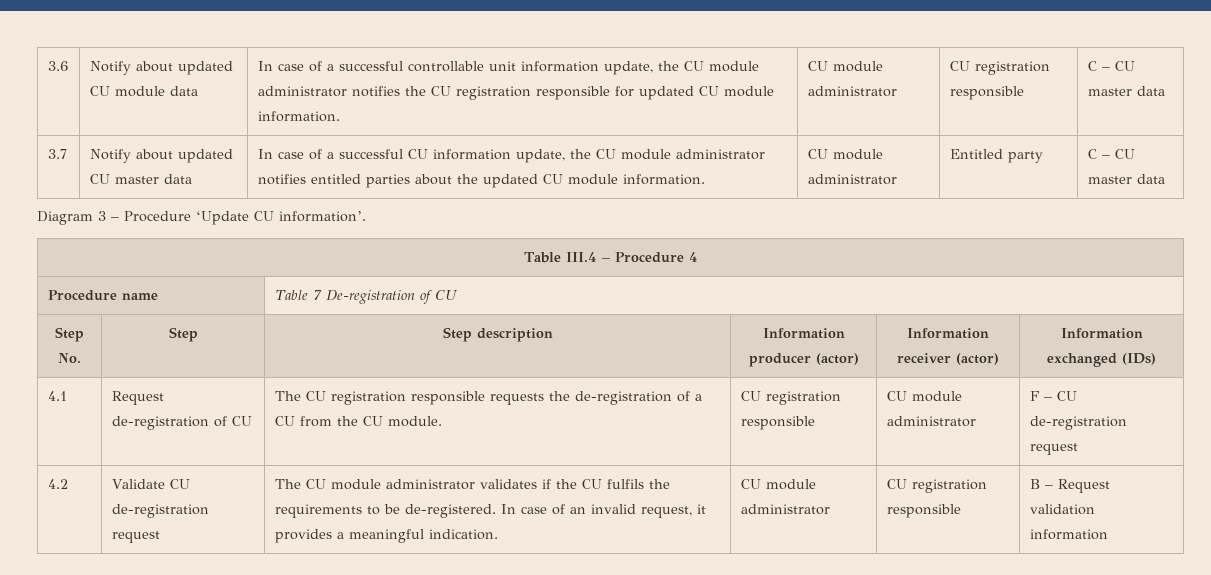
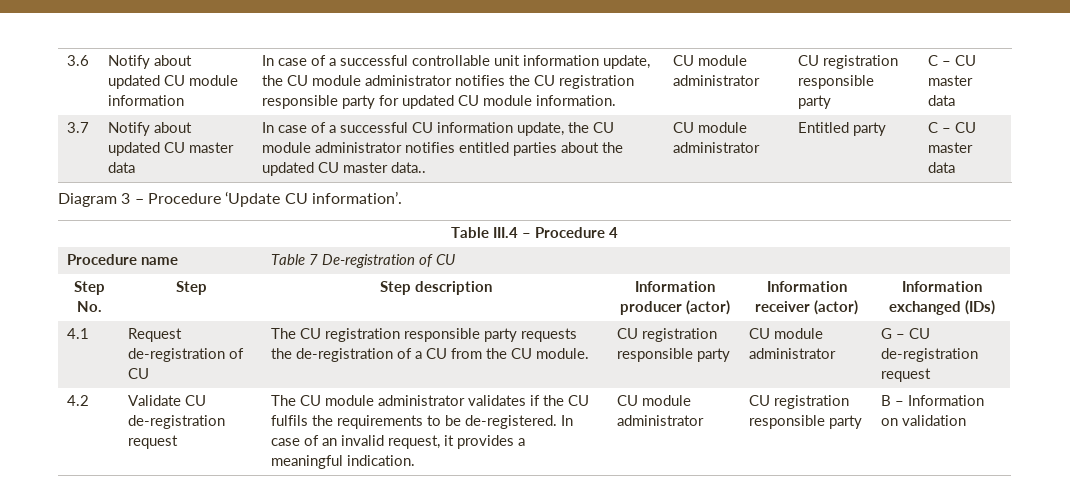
[169,86,198,96] data -> [108,95,185,106] information
(610, 93) none -> [342,95,376,109] party
(1024, 93) none -> [798,95,832,109] party
[567,174,705,185] module information. -> [343,162,427,173] master data..
(485, 398) none -> [484,328,518,342] party
[886,391,962,402] [886,416,976,427] [1029,391,1039,401] | CU module administrator | F -> [697,348,731,362] [749,328,824,339] [749,348,837,359] [881,328,893,339] party | CU module administrator | G
(961, 511) none -> [829,415,863,429] party
[1057,479,1110,493] [1029,504,1095,515] [1029,529,1108,540] Request validation information -> [908,395,985,406] [881,415,967,426] Information on validation

